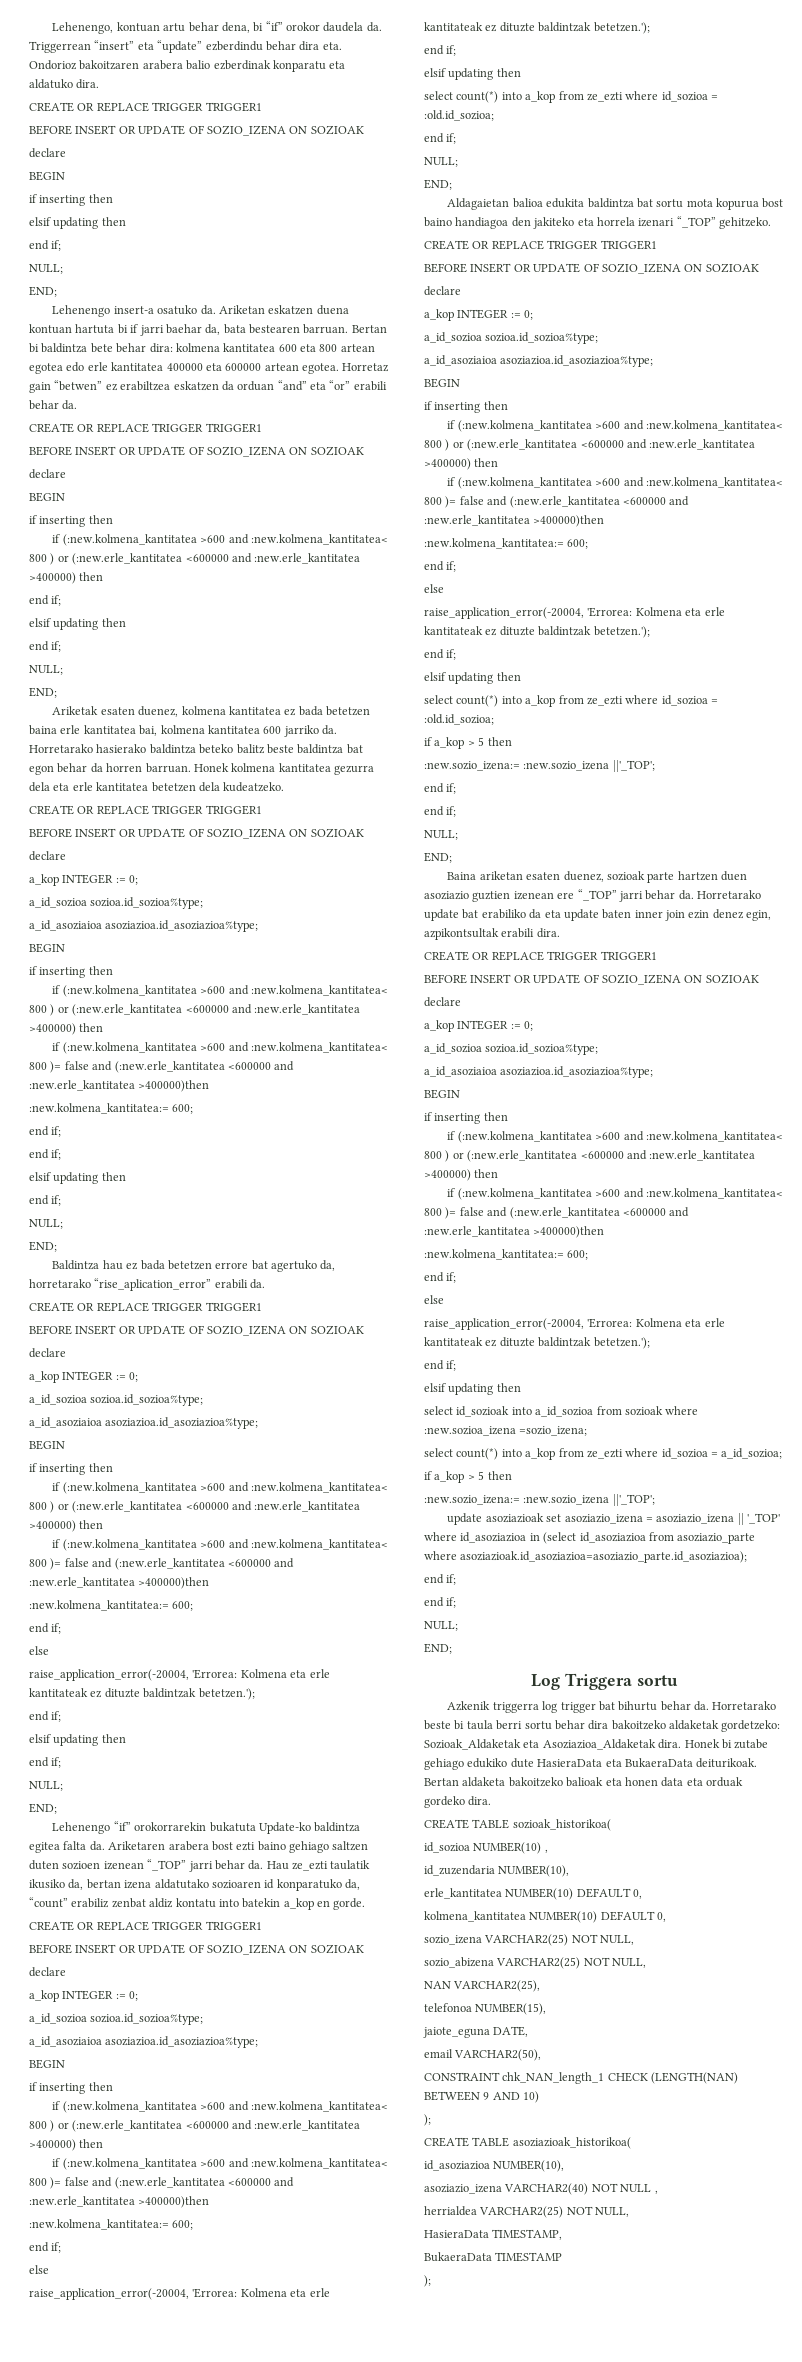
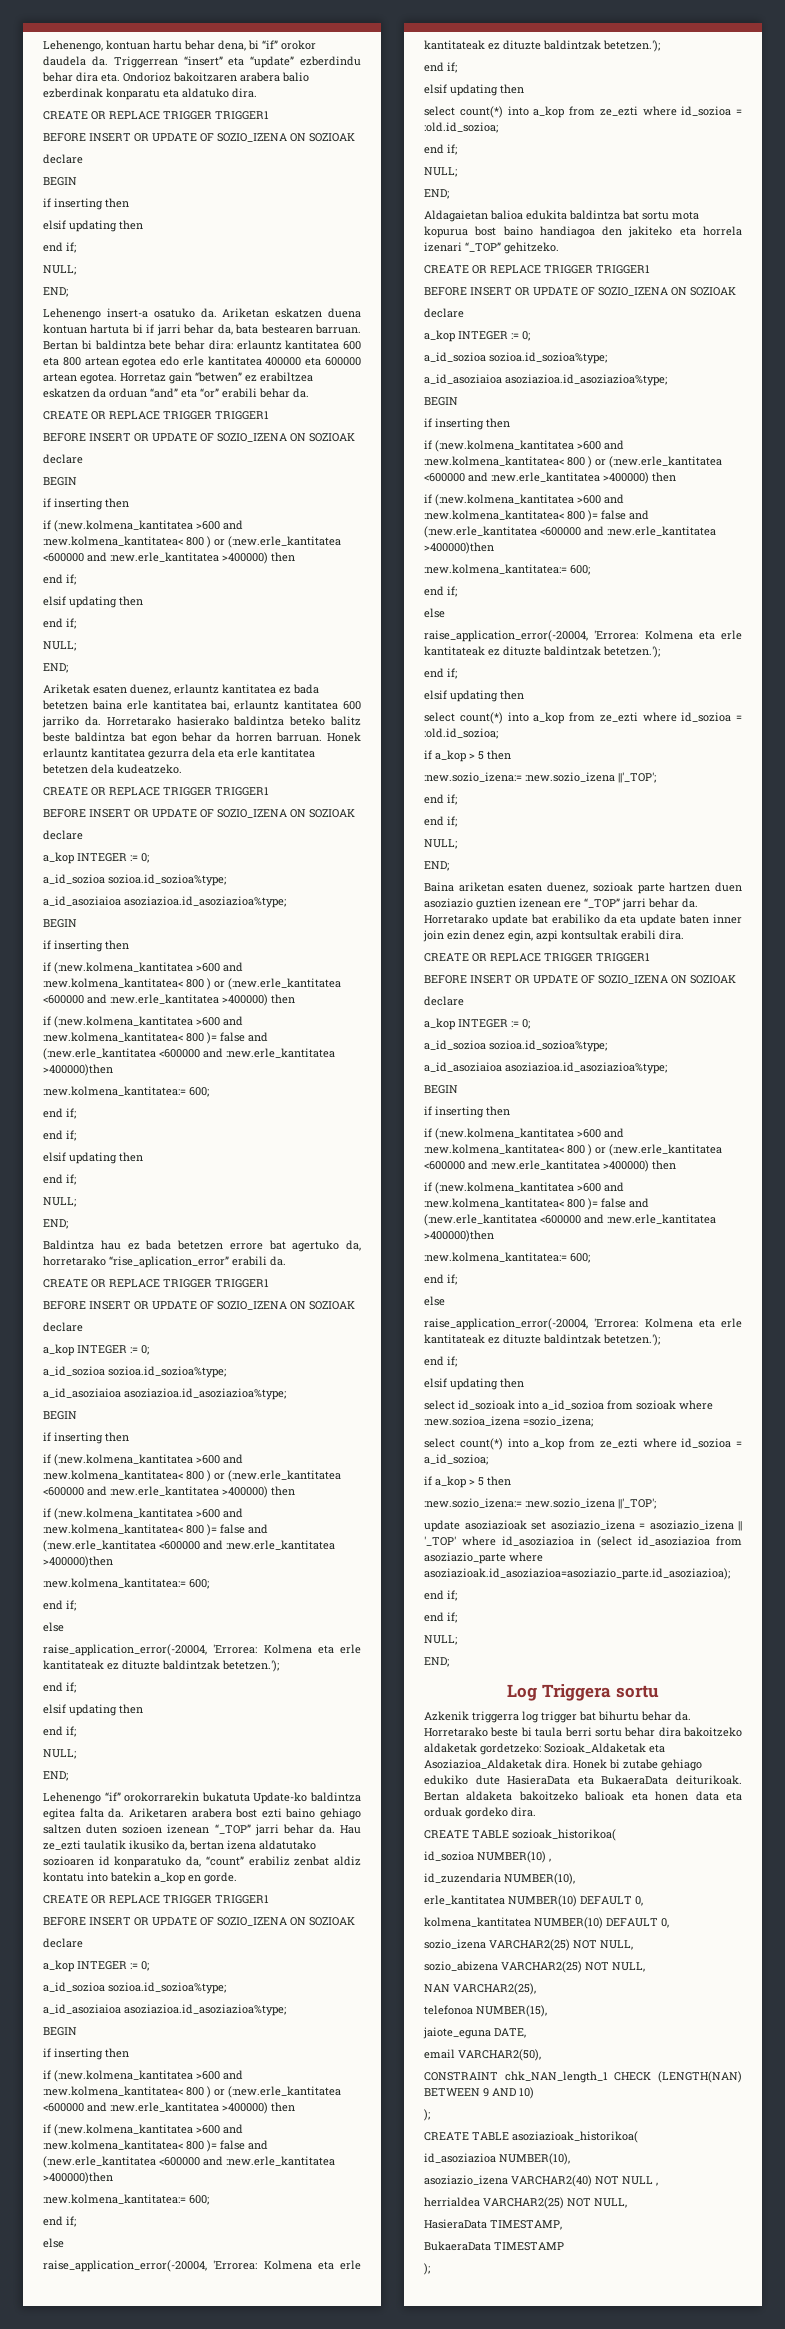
[163,23,186,32] artu -> [153,40,182,50] hartu
[165,324,202,334] baehar -> [183,324,215,334] behar
[175,343,220,352] kolmena -> [236,340,282,350] erlauntz
[181,706,226,715] kolmena -> [174,684,219,694] erlauntz
[160,725,205,734] kolmena -> [234,700,280,710] erlauntz
[231,763,276,772] kolmena -> [43,748,88,758] erlauntz
[424,928,499,940] azpikontsultak -> [536,930,618,942] azpi kontsultak

